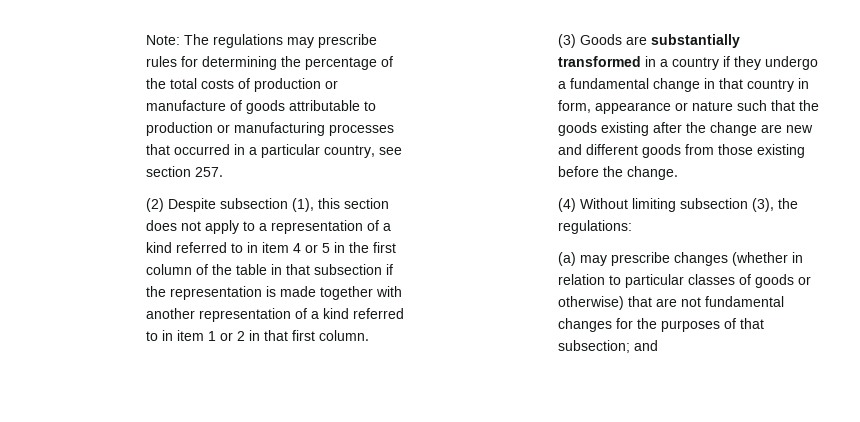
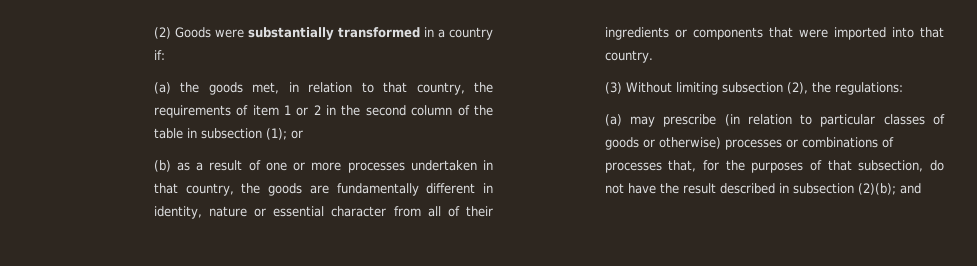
[146,34,378,48] [146,56,394,70] [146,78,339,92] [146,100,377,114] [146,122,395,136] [146,144,403,158] [146,166,224,177] [146,198,390,212] [146,220,392,234] [146,242,331,253] Note: The regulations may prescribe rules for determining the percentage of the total costs of production or manufacture of goods attributable to production or manufacturing processes that occurred in a particular country, see section 257. // (2) Despite subsection (1), this section does not apply to a representation of a kind referred to in item 4 or 5 -> [153,27,493,40] [153,50,165,60] [153,82,493,95] [153,105,321,118] (2) Goods were substantially transformed in a country if: // (a) the goods met, in relation to that country, the requirements of item 1 or 2
[373,242,397,253] first -> [365,105,406,116] second
[286,264,394,275] [146,286,403,300] [146,308,405,322] [146,330,370,341] [558,34,741,48] [558,56,819,70] [558,78,810,92] [558,100,820,114] [558,122,814,136] [558,144,806,158] [558,166,679,180] [558,198,577,212] that subsection if the representation is made together with another representation of a kind referred to in item 1 or 2 in that first column. // (3) Goods are substantially transformed in a country if they undergo a fundamental change in that country in form, appearance or nature such that the goods existing after the change are new and different goods from those existing before the change. // (4) -> [200,128,303,140] [153,160,494,173] [153,183,493,196] [153,206,494,219] [604,27,944,40] [604,50,653,63] [604,82,622,94] subsection (1); or // (b) as a result of one or more processes undertaken in that country, the goods are fundamentally different in identity, nature or essential character from all of their ingredients or components that were imported into that country. // (3)
[752,198,775,212] (3), -> [786,82,808,94] (2),
[674,252,804,266] changes (whether in -> [724,114,740,126] (in
[628,296,785,307] [558,318,613,332] that are not fundamental changes -> [724,137,894,150] [604,160,697,173] processes or combinations of processes that,
[558,340,631,353] subsection; -> [858,160,944,172] [604,183,896,195] subsection, do not have the result described in subsection (2)(b);

